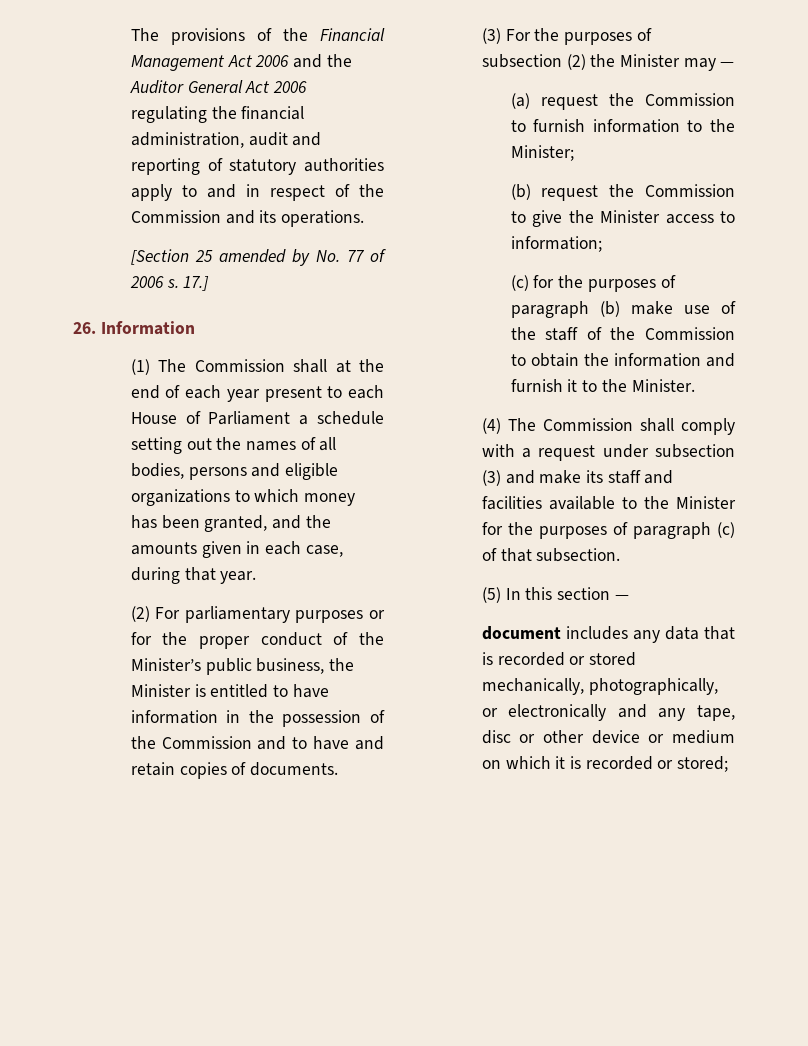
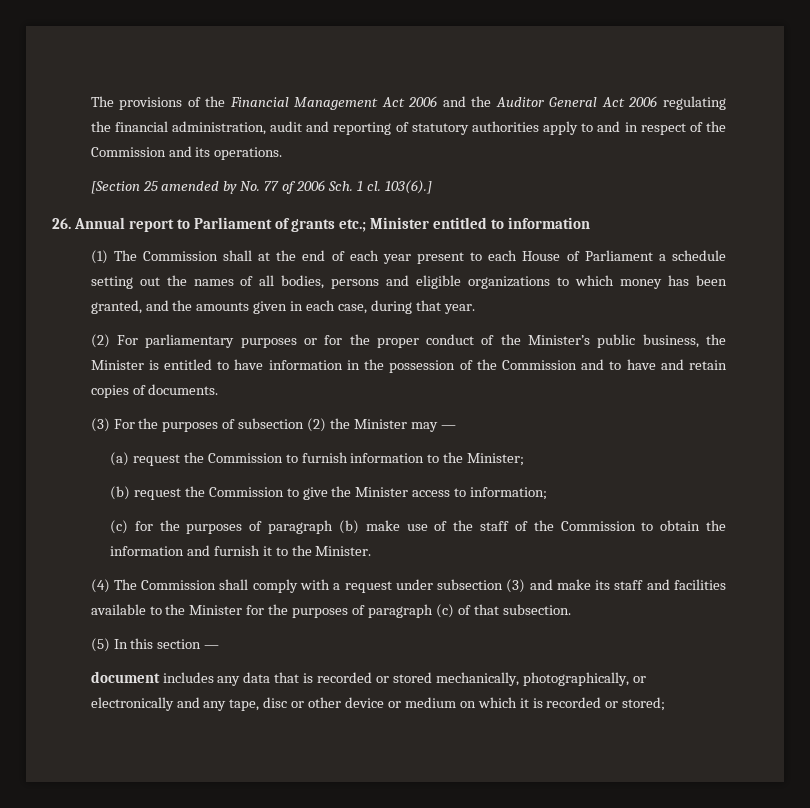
[166,276,210,291] [73,321,195,335] s. 17.] // 26. Information -> [327,180,432,194] [52,217,591,232] Sch. 1 cl. 103(6).] // 26. Annual report to Parliament of grants etc.; Minister entitled to information

